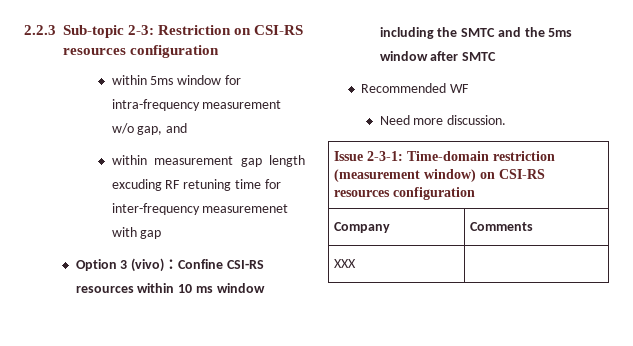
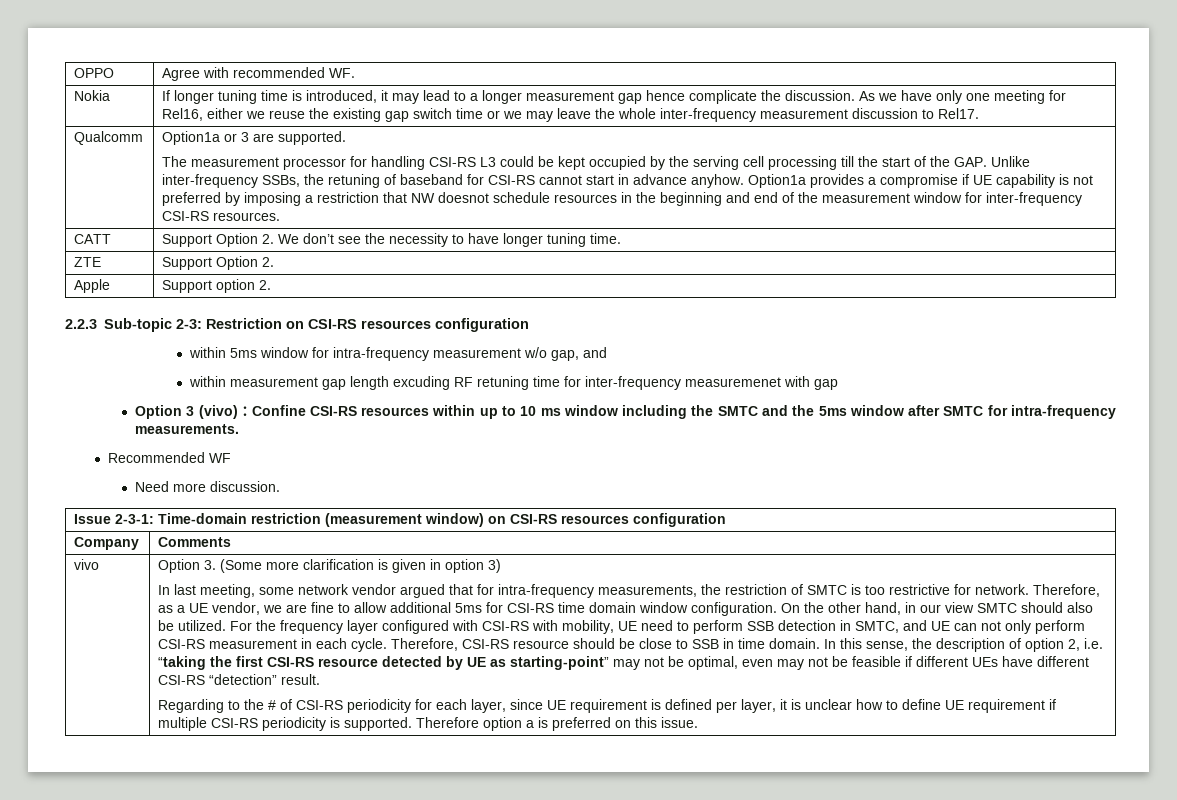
(24, 30) none -> [74,68,115,78] [162,67,356,81] [74,90,111,101] [162,90,1067,104] [162,108,980,122] [74,131,144,145] [162,131,347,145] [162,156,1031,170] [162,174,1094,188] [162,192,1083,206] [162,211,281,221] [74,234,112,244] [162,233,622,247] [74,257,102,267] [162,256,275,270] [74,279,111,293] [162,279,272,293] OPPO | Agree with recommended WF. // Nokia | If longer tuning time is introduced, it may lead to a longer measurement gap hence complicate the discussion. As we have only one meeting for Rel16, either we reuse the existing gap switch time or we may leave the whole inter-frequency measurement discussion to Rel17. // Qualcomm | Option1a or 3 are supported. // The measurement processor for handling CSI-RS L3 could be kept occupied by the serving cell processing till the start of the GAP. Unlike inter-frequency SSBs, the retuning of baseband for CSI-RS cannot start in advance anyhow. Option1a provides a compromise if UE capability is not preferred by imposing a restriction that NW doesnot schedule resources in the beginning and end of the measurement window for inter-frequency CSI-RS resources. // CATT | Support Option 2. We don’t see the necessity to have longer tuning time. // ZTE | Support Option 2. // Apple | Support option 2. //
(175, 288) none -> [479,406,516,419] up to
(497, 56) none -> [987,405,1117,419] [134,424,239,434] for intra-frequency measurements.
[333,259,356,268] XXX | -> [74,559,100,570] [158,559,502,573] [158,584,1101,598] [158,602,1094,616] [158,620,1086,634] [158,638,1104,652] [158,656,1090,670] [158,674,321,685] [158,699,1057,713] [158,717,699,731] vivo | Option 3. (Some more clarification is given in option 3) // In last meeting, some network vendor argued that for intra-frequency measurements, the restriction of SMTC is too restrictive for network. Therefore, as a UE vendor, we are fine to allow additional 5ms for CSI-RS time domain window configuration. On the other hand, in our view SMTC should also be utilized. For the frequency layer configured with CSI-RS with mobility, UE need to perform SSB detection in SMTC, and UE can not only perform CSI-RS measurement in each cycle. Therefore, CSI-RS resource should be close to SSB in time domain. In this sense, the description of option 2, i.e. “taking the first CSI-RS resource detected by UE as starting-point” may not be optimal, even may not be feasible if different UEs have different CSI-RS “detection” result. // Regarding to the # of CSI-RS periodicity for each layer, since UE requirement is defined per layer, it is unclear how to define UE requirement if multiple CSI-RS periodicity is supported. Therefore option a is preferred on this issue.

